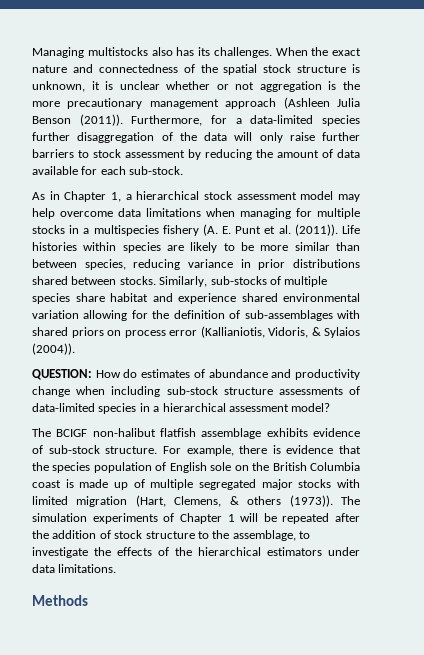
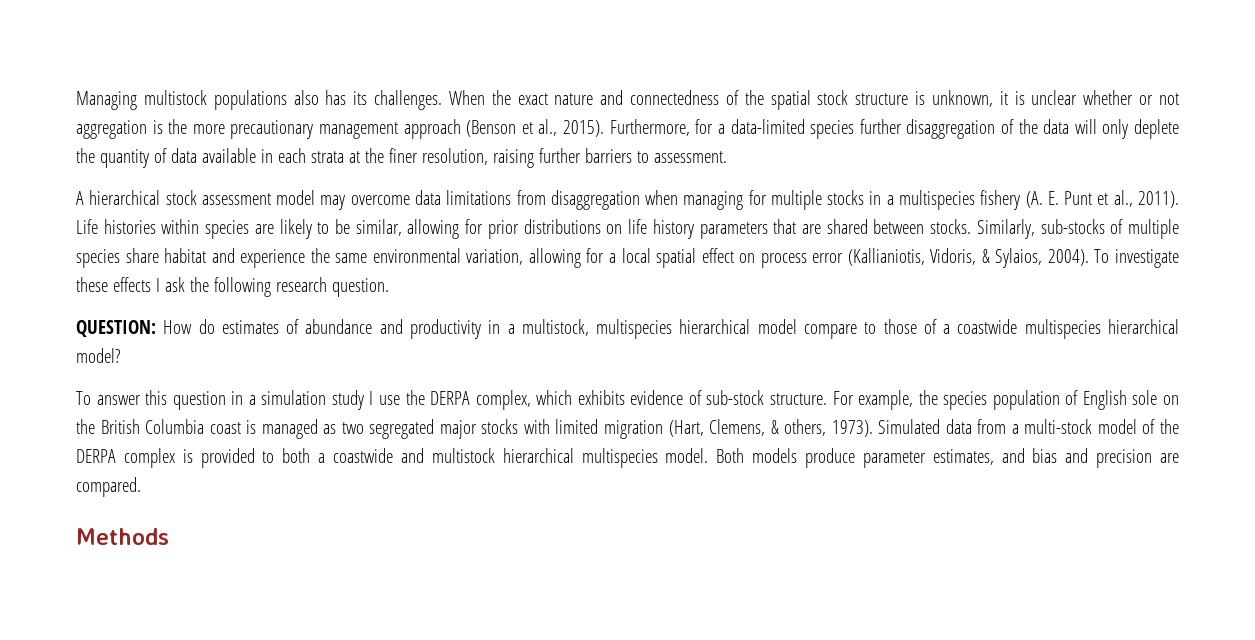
[87,47,148,56] multistocks -> [143,90,287,110] multistock populations
[283,97,360,109] [32,114,123,126] (Ashleen Julia Benson (2011)). -> [466,119,605,137] (Benson et al., 2015).
[289,132,360,141] [32,149,360,160] [32,166,184,175] [32,191,132,202] raise further barriers to stock assessment by reducing the amount of data available for each sub-stock. // As in Chapter 1, a -> [1133,119,1179,139] [76,148,727,168] [76,191,84,205] deplete the quantity of data available in each strata at the finer resolution, raising further barriers to assessment. // A
[32,208,55,219] help -> (346, 202) none
(201, 212) none -> [516,190,640,210] from disaggregation
[278,224,338,236] al. (2011)). -> [1113,190,1179,208] al., 2011).
[260,242,360,251] [32,259,360,270] more similar than between species, reducing variance in prior distributions -> [355,219,821,239] similar, allowing for prior distributions on life history parameters that are
[241,293,360,302] [32,310,360,321] [32,327,104,338] shared environmental variation allowing for the definition of sub-assemblages with shared priors -> [310,248,734,268] the same environmental variation, allowing for a local spatial effect
[324,327,360,338] [32,343,75,355] Sylaios (2004)). -> [995,248,1180,268] [76,277,389,297] Sylaios, 2004). To investigate these effects I ask the following research question.
[32,386,360,397] [32,403,331,414] [32,428,262,439] change when including sub-stock structure assessments of data-limited species in a hierarchical assessment model? // The BCIGF non-halibut flatfish assemblage -> [488,319,1180,339] [76,348,120,363] [76,390,573,410] in a multistock, multispecies hierarchical model compare to those of a coastwide multispecies hierarchical model? // To answer this question in a simulation study I use the DERPA complex, which
[239,445,361,454] there is evidence that -> (914, 400) none
[79,479,194,490] made up of multiple -> [261,419,364,439] managed as two
[247,495,360,507] [32,513,360,524] [32,530,310,541] [32,547,360,558] [32,564,117,573] others (1973)). The simulation experiments of Chapter 1 will be repeated after the addition of stock structure to the assemblage, to investigate the effects of the hierarchical estimators under data limitations. -> [784,419,1179,437] [76,448,1179,468] [76,477,141,497] others, 1973). Simulated data from a multi-stock model of the DERPA complex is provided to both a coastwide and multistock hierarchical multispecies model. Both models produce parameter estimates, and bias and precision are compared.

